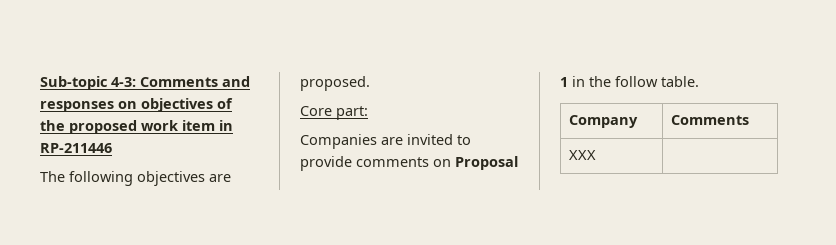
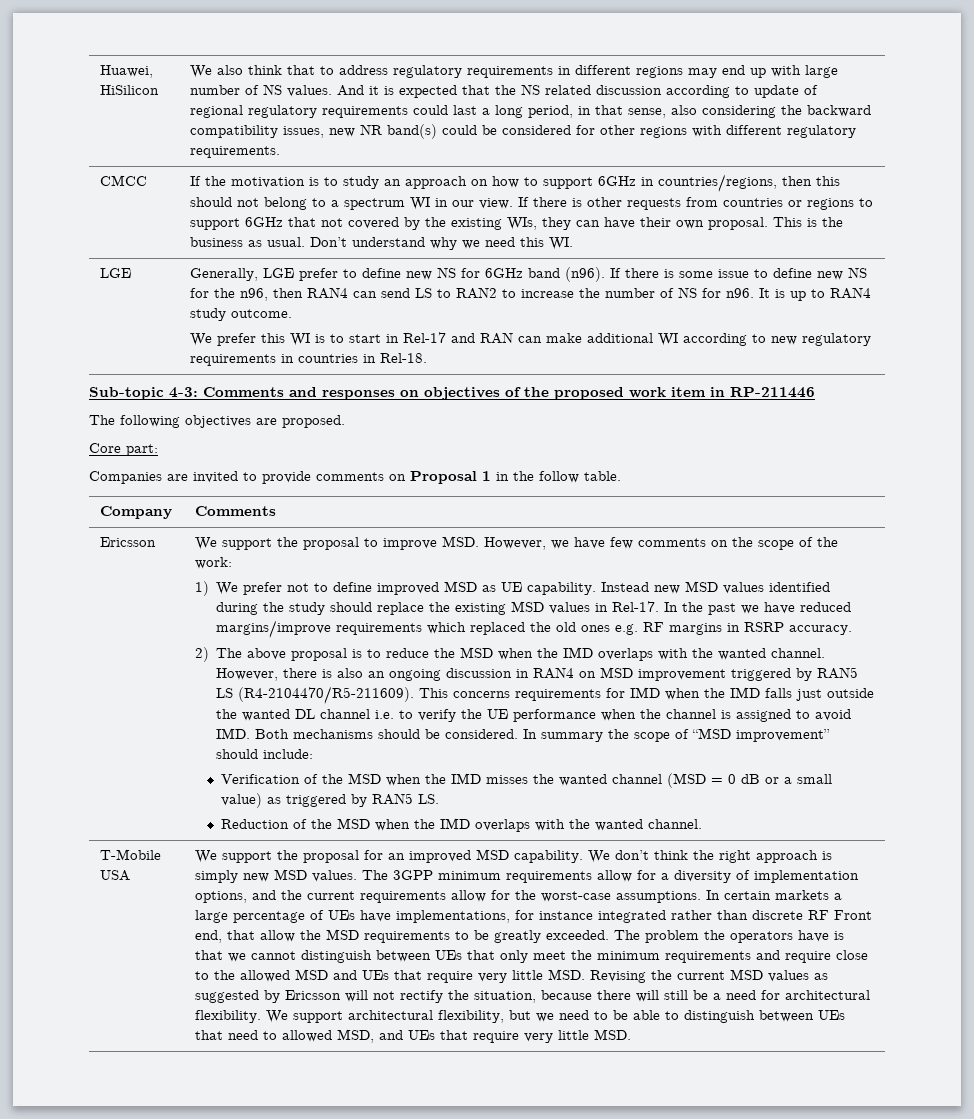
(40, 83) none -> [99,65,153,78] [99,85,159,95] [189,65,838,78] [189,84,818,98] [189,105,871,118] [189,124,856,139] [189,146,280,158] [99,175,147,186] [189,174,840,192] [189,197,873,210] [189,217,843,230] [189,237,573,250] [99,268,131,278] [189,267,867,282] [189,287,871,301] [189,308,292,321] [189,332,871,346] [189,353,427,366] Huawei, HiSilicon | We also think that to address regulatory requirements in different regions may end up with large number of NS values. And it is expected that the NS related discussion according to update of regional regulatory requirements could last a long period, in that sense, also considering the backward compatibility issues, new NR band(s) could be considered for other regions with different regulatory requirements. // CMCC | If the motivation is to study an approach on how to support 6GHz in countries/regions, then this should not belong to a spectrum WI in our view. If there is other requests from countries or regions to support 6GHz that not covered by the existing WIs, they can have their own proposal. This is the business as usual. Don’t understand why we need this WI. // LGE | Generally, LGE prefer to define new NS for 6GHz band (n96). If there is some issue to define new NS for the n96, then RAN4 can send LS to RAN2 to increase the number of NS for n96. It is up to RAN4 study outcome. // We prefer this WI is to start in Rel-17 and RAN can make additional WI according to new regulatory requirements in countries in Rel-18. //
[569,150,597,160] XXX | -> [99,537,156,547] [194,536,838,550] [194,557,232,569] [194,581,831,596] [216,601,852,615] [216,620,853,638] [194,647,826,662] [216,667,859,681] [216,686,875,704] [216,709,852,722] [216,728,831,742] [216,749,314,759] [221,773,833,788] [221,793,440,808] [221,818,703,832] [99,849,161,860] [99,870,130,881] [194,849,832,863] [194,869,859,883] [194,890,842,903] [194,910,872,923] [194,929,844,943] [194,950,868,963] [194,969,828,983] [194,990,870,1003] [194,1010,845,1023] [194,1029,631,1043] Ericsson | We support the proposal to improve MSD. However, we have few comments on the scope of the work: // 1) We prefer not to define improved MSD as UE capability. Instead new MSD values identified during the study should replace the existing MSD values in Rel-17. In the past we have reduced margins/improve requirements which replaced the old ones e.g. RF margins in RSRP accuracy. // 2) The above proposal is to reduce the MSD when the IMD overlaps with the wanted channel. However, there is also an ongoing discussion in RAN4 on MSD improvement triggered by RAN5 LS (R4-2104470/R5-211609). This concerns requirements for IMD when the IMD falls just outside the wanted DL channel i.e. to verify the UE performance when the channel is assigned to avoid IMD. Both mechanisms should be considered. In summary the scope of “MSD improvement” should include: // Verification of the MSD when the IMD misses the wanted channel (MSD = 0 dB or a small value) as triggered by RAN5 LS. // Reduction of the MSD when the IMD overlaps with the wanted channel. // T-Mobile USA | We support the proposal for an improved MSD capability. We don’t think the right approach is simply new MSD values. The 3GPP minimum requirements allow for a diversity of implementation options, and the current requirements allow for the worst-case assumptions. In certain markets a large percentage of UEs have implementations, for instance integrated rather than discrete RF Front end, that allow the MSD requirements to be greatly exceeded. The problem the operators have is that we cannot distinguish between UEs that only meet the minimum requirements and require close to the allowed MSD and UEs that require very little MSD. Revising the current MSD values as suggested by Ericsson will not rectify the situation, because there will still be a need for architectural flexibility. We support architectural flexibility, but we need to be able to distinguish between UEs that need to allowed MSD, and UEs that require very little MSD.

